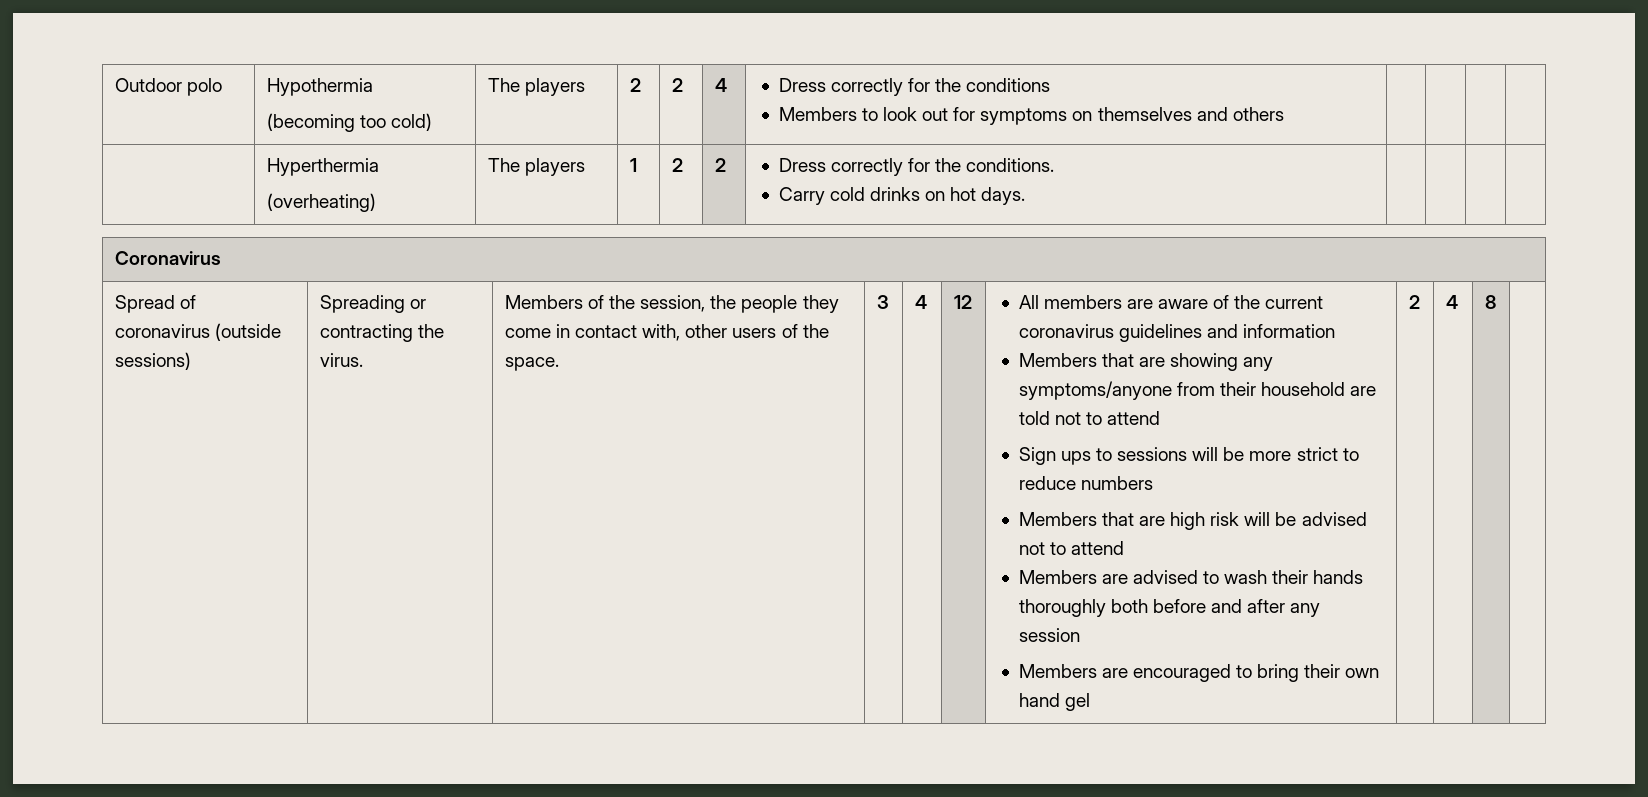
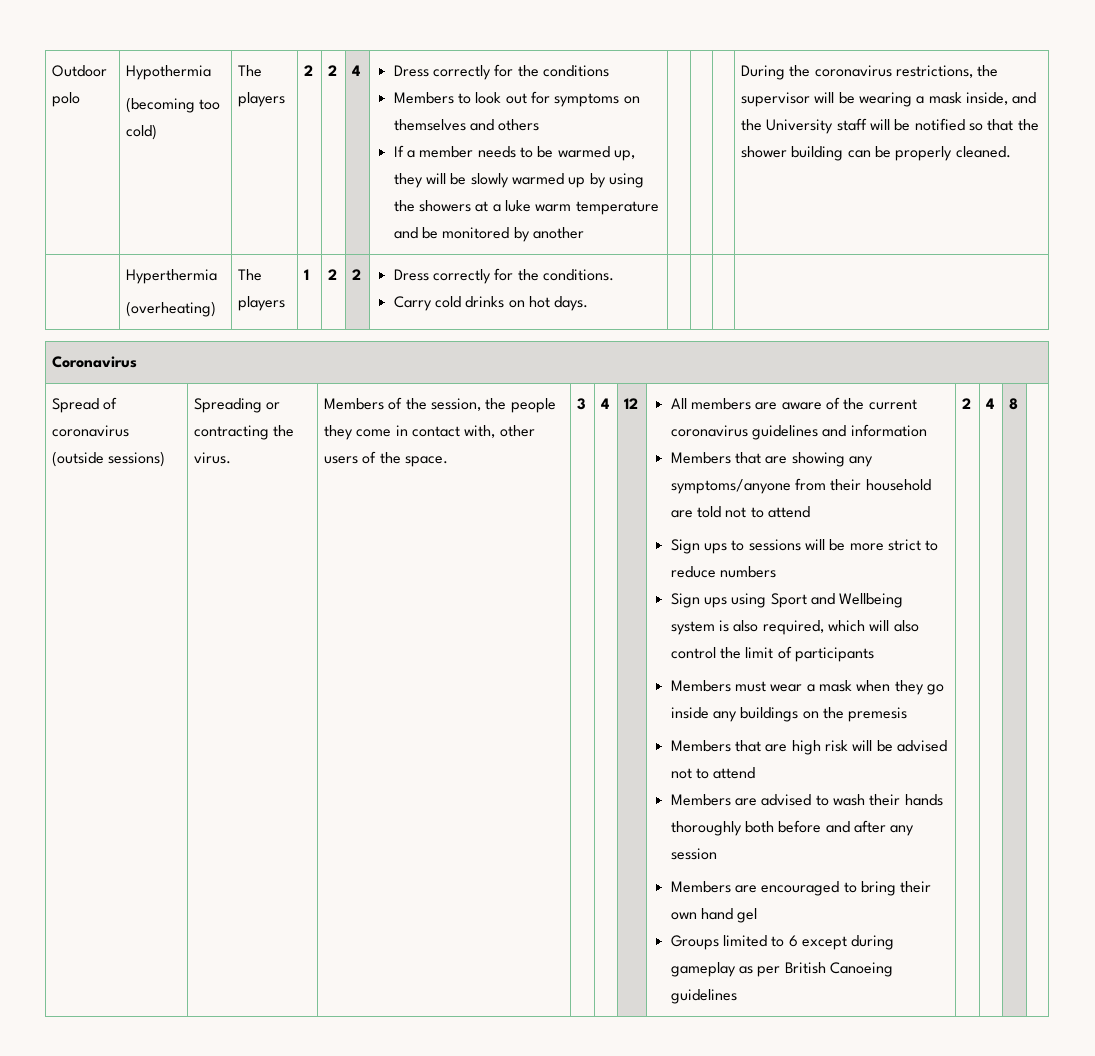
(1284, 114) | | | | -> [393,145,635,161] [393,173,644,188] [393,200,659,215] [393,227,584,242] [741,65,999,80] [741,92,1037,107] [741,118,1039,134] [741,146,1011,161] // If a member needs to be warmed up, they will be slowly warmed up by using the showers at a luke warm temperature and be monitored by another | | | | During the coronavirus restrictions, the supervisor will be wearing a mask inside, and the University staff will be notified so that the shower building can be properly cleaned.
(1153, 483) none -> [670,593,904,608] [670,620,919,635] [670,646,874,662] [670,680,944,695] [670,707,908,722] // Sign ups using Sport and Wellbeing system is also required, which will also control the limit of participants // Members must wear a mask when they go inside any buildings on the premesis
(1090, 702) none -> [670,935,895,950] [670,962,893,977] [670,989,737,1004] // Groups limited to 6 except during gameplay as per British Canoeing guidelines

